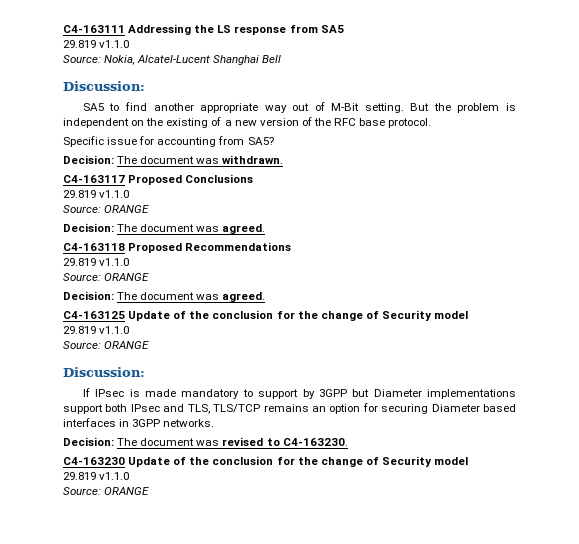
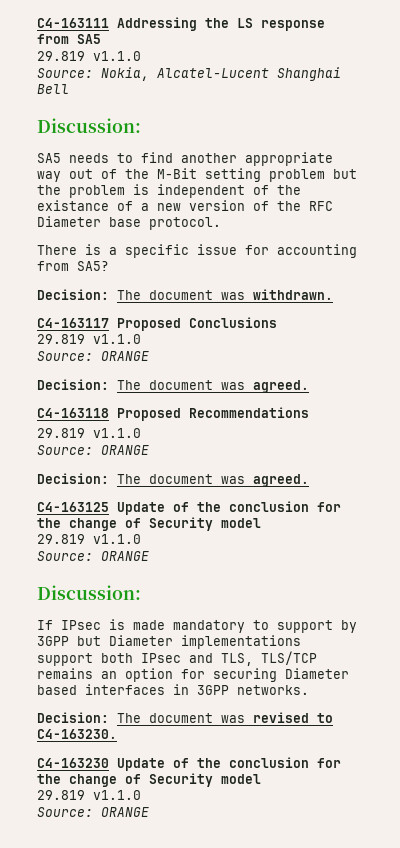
(104, 107) none -> [69,153,109,163] needs
[331,103,430,113] M-Bit setting. But -> [125,168,357,182] the M-Bit setting problem but
[131,118,209,128] on the existing -> [253,185,301,195] [37,200,109,211] of the existance
(357, 122) none -> [37,216,101,227] Diameter
[63,136,104,147] Specific -> [37,244,189,258] There is a specific

